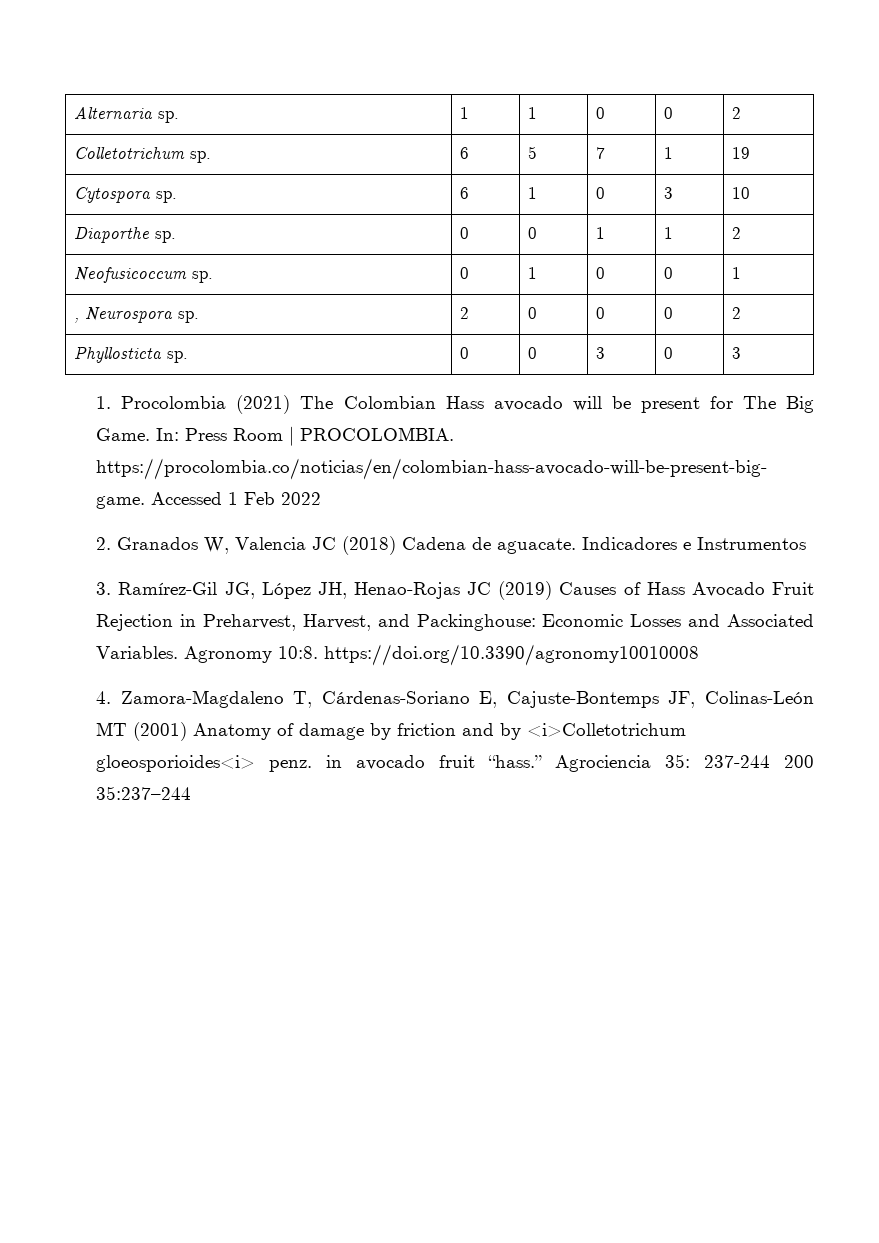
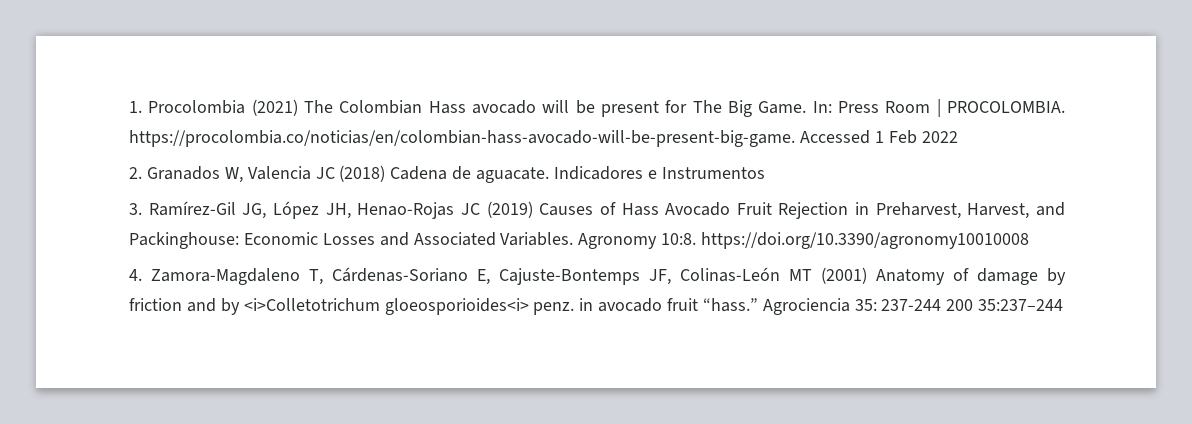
[73,107,179,123] [459,107,469,119] [527,107,537,119] [595,107,605,119] [663,107,673,119] [731,107,741,119] [73,147,211,163] [459,147,469,159] [527,146,537,159] [595,147,605,159] [663,147,673,159] [731,147,750,159] [73,187,177,203] [459,187,469,199] [527,187,537,199] [595,187,605,199] [663,187,673,199] [731,187,750,199] [73,227,176,243] [459,227,469,239] [527,227,537,239] [595,227,605,239] [663,227,673,239] [731,227,741,239] [73,267,213,283] [459,267,469,279] [527,267,537,279] [595,267,605,279] [663,267,673,279] [731,267,741,279] [73,307,199,323] [459,307,469,319] [527,307,537,319] [595,307,605,319] [663,307,673,319] [731,307,741,319] [73,347,188,363] [459,347,469,359] [527,347,537,359] [595,347,605,359] [663,347,673,359] [731,347,741,359] Alternaria sp. | 1 | 1 | 0 | 0 | 2 // Colletotrichum sp. | 6 | 5 | 7 | 1 | 19 // Cytospora sp. | 6 | 1 | 0 | 3 | 10 // Diaporthe sp. | 0 | 0 | 1 | 1 | 2 // Neofusicoccum sp. | 0 | 1 | 0 | 0 | 1 // , Neurospora sp. | 2 | 0 | 0 | 0 | 2 // Phyllosticta sp. | 0 | 0 | 3 | 0 | 3 // -> (129, 107) none

